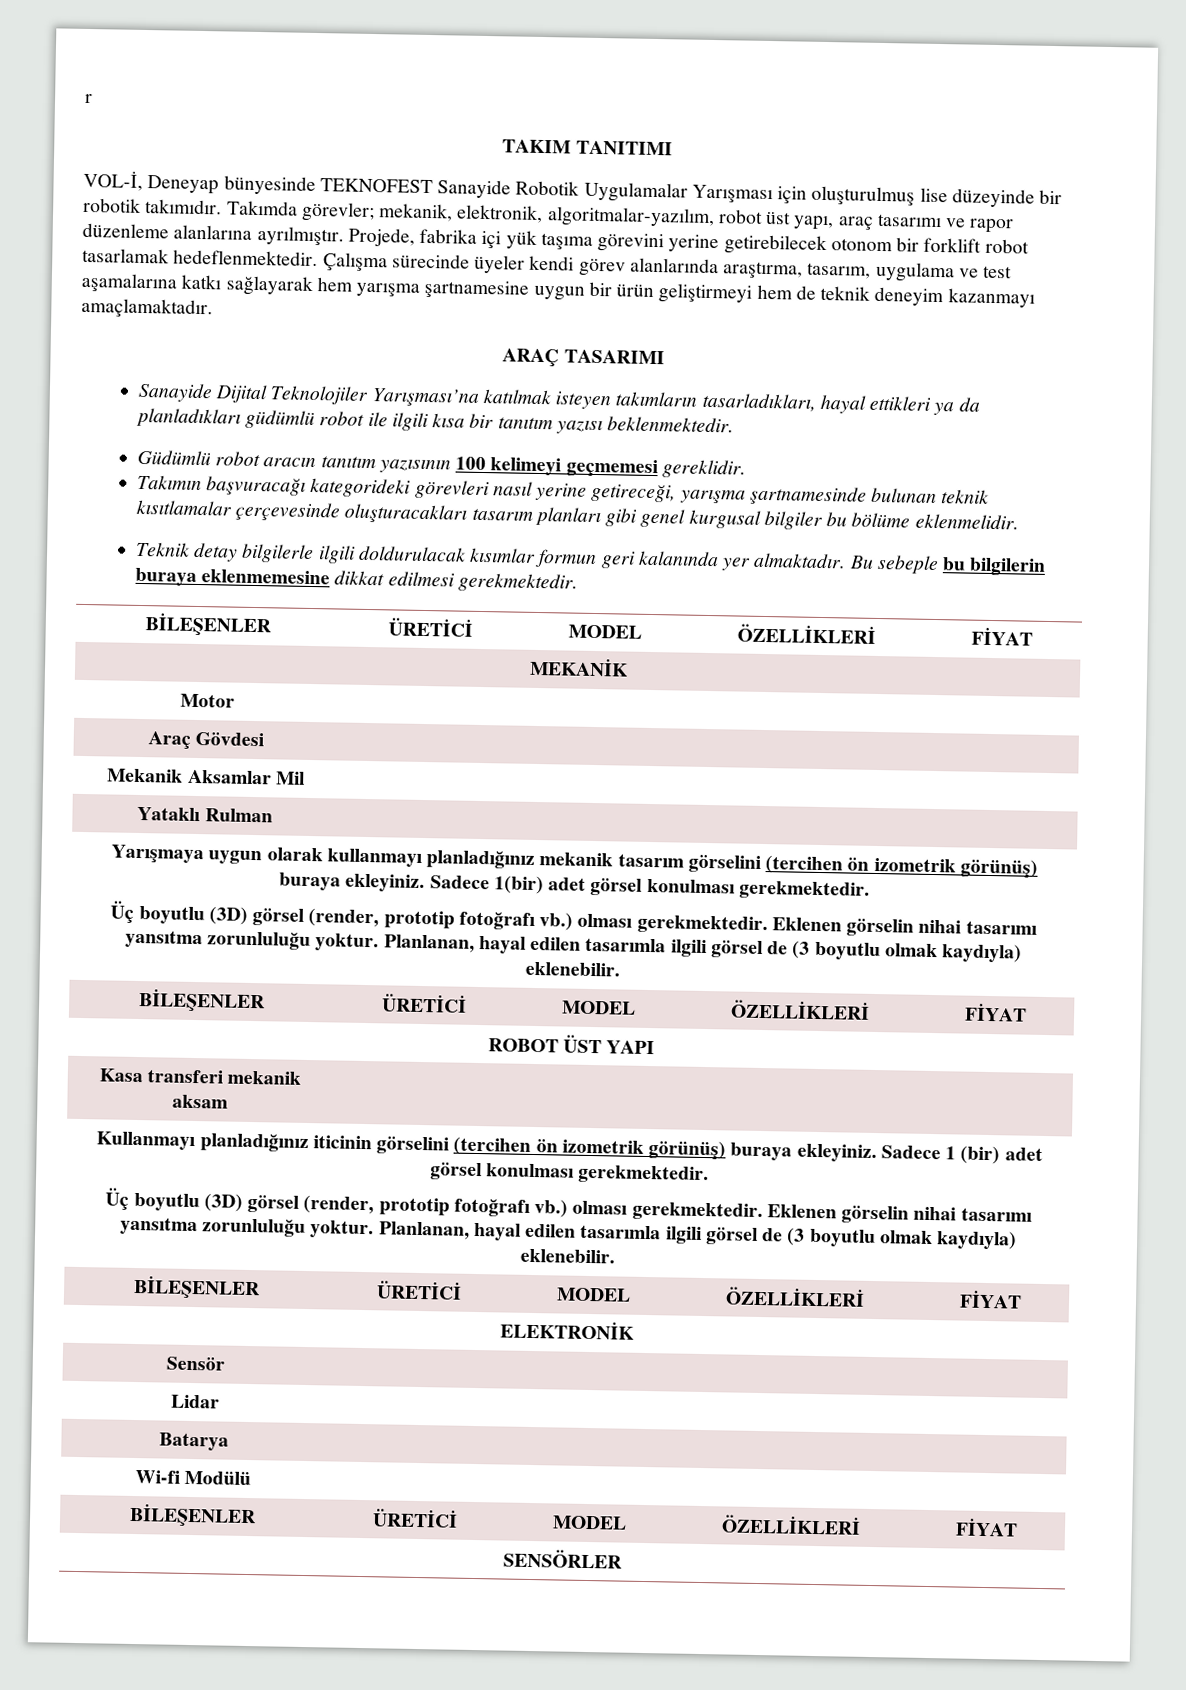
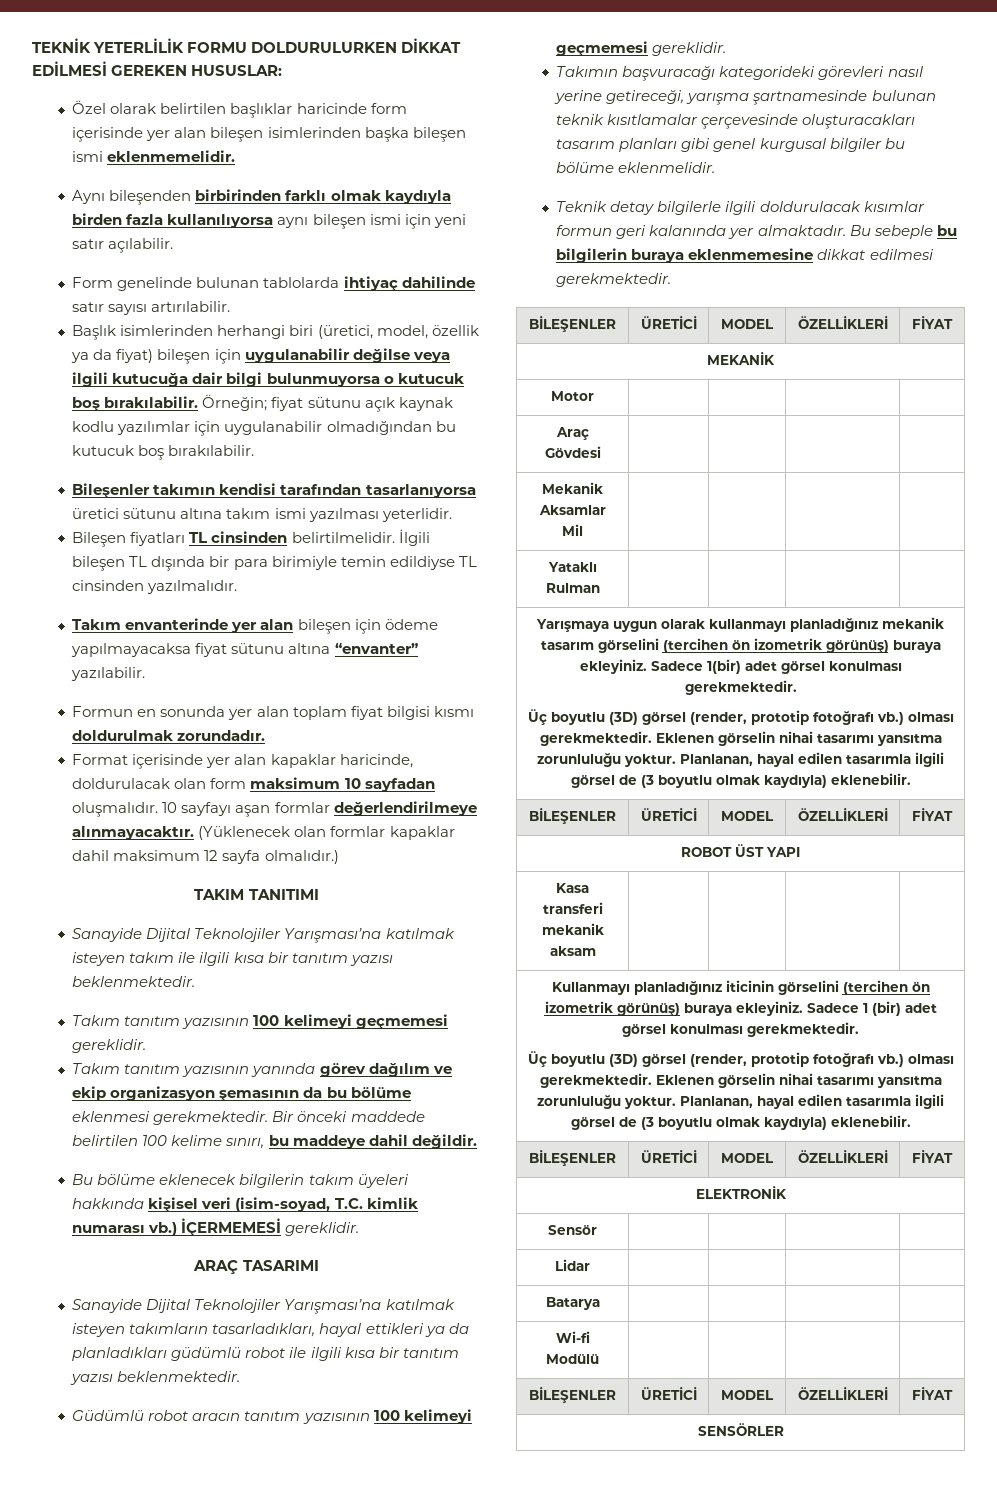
[85,93,93,104] [502,139,673,156] [83,170,1063,208] [83,197,1015,234] [82,222,1029,256] [82,247,1013,283] [81,272,1035,308] [81,297,213,319] r // TAKIM TANITIMI // VOL-İ, Deneyap bünyesinde TEKNOFEST Sanayide Robotik Uygulamalar Yarışması için oluşturulmuş lise düzeyinde bir robotik takımıdır. Takımda görevler; mekanik, elektronik, algoritmalar-yazılım, robot üst yapı, araç tasarımı ve rapor düzenleme alanlarına ayrılmıştır. Projede, fabrika içi yük taşıma görevini yerine getirebilecek otonom bir forklift robot tasarlamak hedeflenmektedir. Çalışma sürecinde üyeler kendi görev alanlarında araştırma, tasarım, uygulama ve test aşamalarına katkı sağlayarak hem yarışma şartnamesine uygun bir ürün geliştirmeyi hem de teknik deneyim kazanmayı amaçlamaktadır. -> [32,38,462,53] [32,61,283,76] [72,100,407,118] [72,127,466,142] [72,150,236,162] [72,189,451,205] [72,213,466,229] [72,238,174,253] [72,276,475,292] [72,301,231,315] [72,325,479,340] [71,348,450,364] [72,372,464,387] [72,394,453,412] [72,421,456,436] [72,445,255,460] [72,483,476,499] [72,508,452,522] [72,529,430,547] [72,556,477,571] [72,580,238,594] [72,618,438,634] [71,643,418,657] [71,667,146,681] [72,706,474,720] [72,730,266,741] [72,754,413,769] [72,777,435,792] [72,801,477,817] [72,826,455,840] [72,850,339,864] [194,889,319,900] [72,928,455,943] [72,952,393,966] [72,976,196,987] [72,1014,448,1030] [72,1039,147,1053] [72,1063,452,1077] [72,1086,411,1102] [72,1111,425,1125] [72,1134,477,1149] [72,1174,409,1188] [72,1197,418,1213] [72,1218,360,1237] TEKNİK YETERLİLİK FORMU DOLDURULURKEN DİKKAT EDİLMESİ GEREKEN HUSUSLAR: // Özel olarak belirtilen başlıklar haricinde form içerisinde yer alan bileşen isimlerinden başka bileşen ismi eklenmemelidir. // Aynı bileşenden birbirinden farklı olmak kaydıyla birden fazla kullanılıyorsa aynı bileşen ismi için yeni satır açılabilir. // Form genelinde bulunan tablolarda ihtiyaç dahilinde satır sayısı artırılabilir. // Başlık isimlerinden herhangi biri (üretici, model, özellik ya da fiyat) bileşen için uygulanabilir değilse veya ilgili kutucuğa dair bilgi bulunmuyorsa o kutucuk boş bırakılabilir. Örneğin; fiyat sütunu açık kaynak kodlu yazılımlar için uygulanabilir olmadığından bu kutucuk boş bırakılabilir. // Bileşenler takımın kendisi tarafından tasarlanıyorsa üretici sütunu altına takım ismi yazılması yeterlidir. // Bileşen fiyatları TL cinsinden belirtilmelidir. İlgili bileşen TL dışında bir para birimiyle temin edildiyse TL cinsinden yazılmalıdır. // Takım envanterinde yer alan bileşen için ödeme yapılmayacaksa fiyat sütunu altına “envanter” yazılabilir. // Formun en sonunda yer alan toplam fiyat bilgisi kısmı doldurulmak zorundadır. // Format içerisinde yer alan kapaklar haricinde, doldurulacak olan form maksimum 10 sayfadan oluşmalıdır. 10 sayfayı aşan formlar değerlendirilmeye alınmayacaktır. (Yüklenecek olan formlar kapaklar dahil maksimum 12 sayfa olmalıdır.) // TAKIM TANITIMI // Sanayide Dijital Teknolojiler Yarışması’na katılmak isteyen takım ile ilgili kısa bir tanıtım yazısı beklenmektedir. // Takım tanıtım yazısının 100 kelimeyi geçmemesi gereklidir. // Takım tanıtım yazısının yanında görev dağılım ve ekip organizasyon şemasının da bu bölüme eklenmesi gerekmektedir. Bir önceki maddede belirtilen 100 kelime sınırı, bu maddeye dahil değildir. // Bu bölüme eklenecek bilgilerin takım üyeleri hakkında kişisel veri (isim-soyad, T.C. kimlik numarası vb.) İÇERMEMESİ gereklidir.

